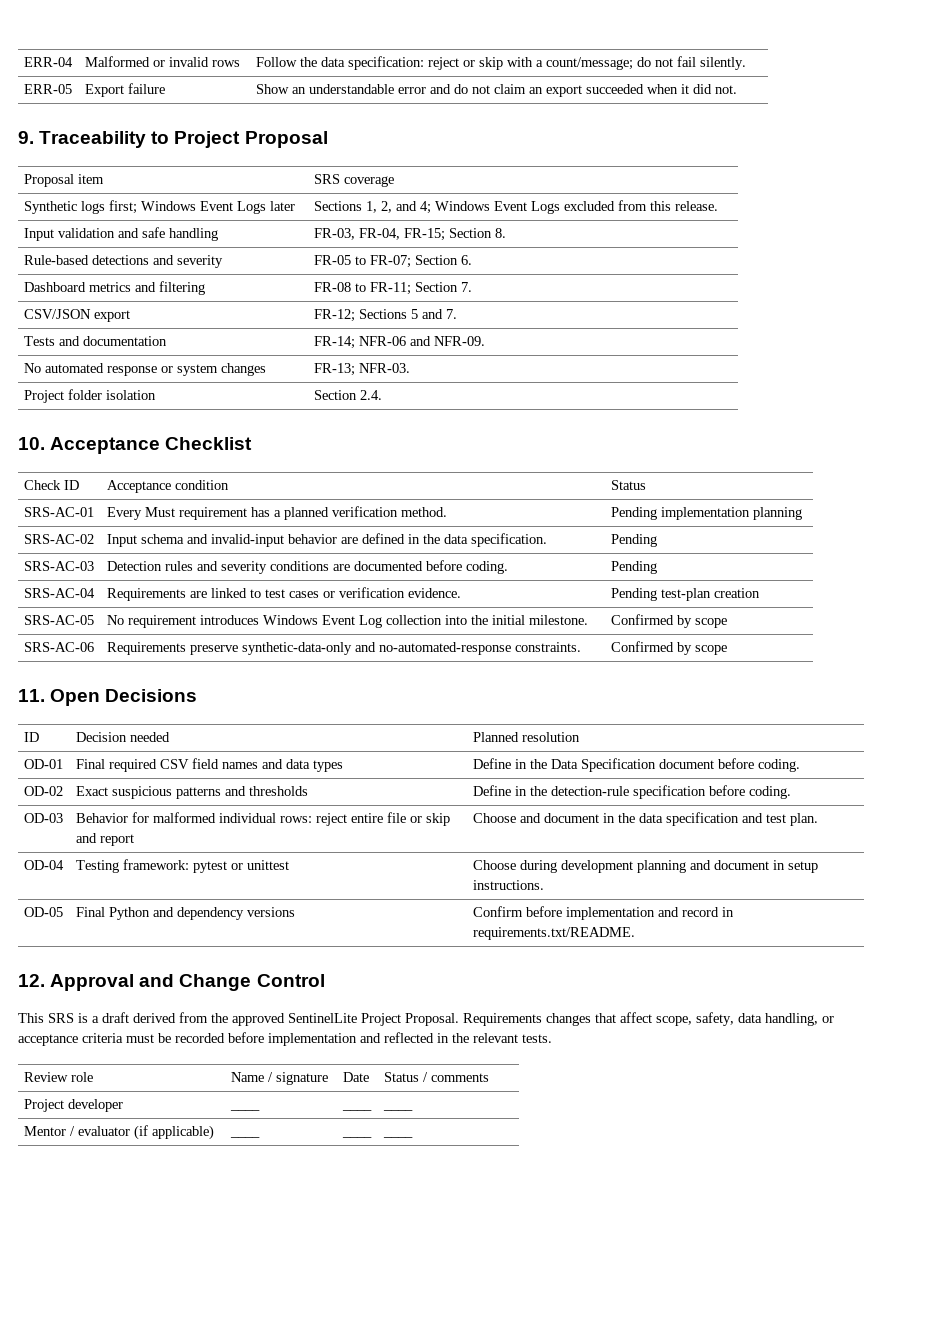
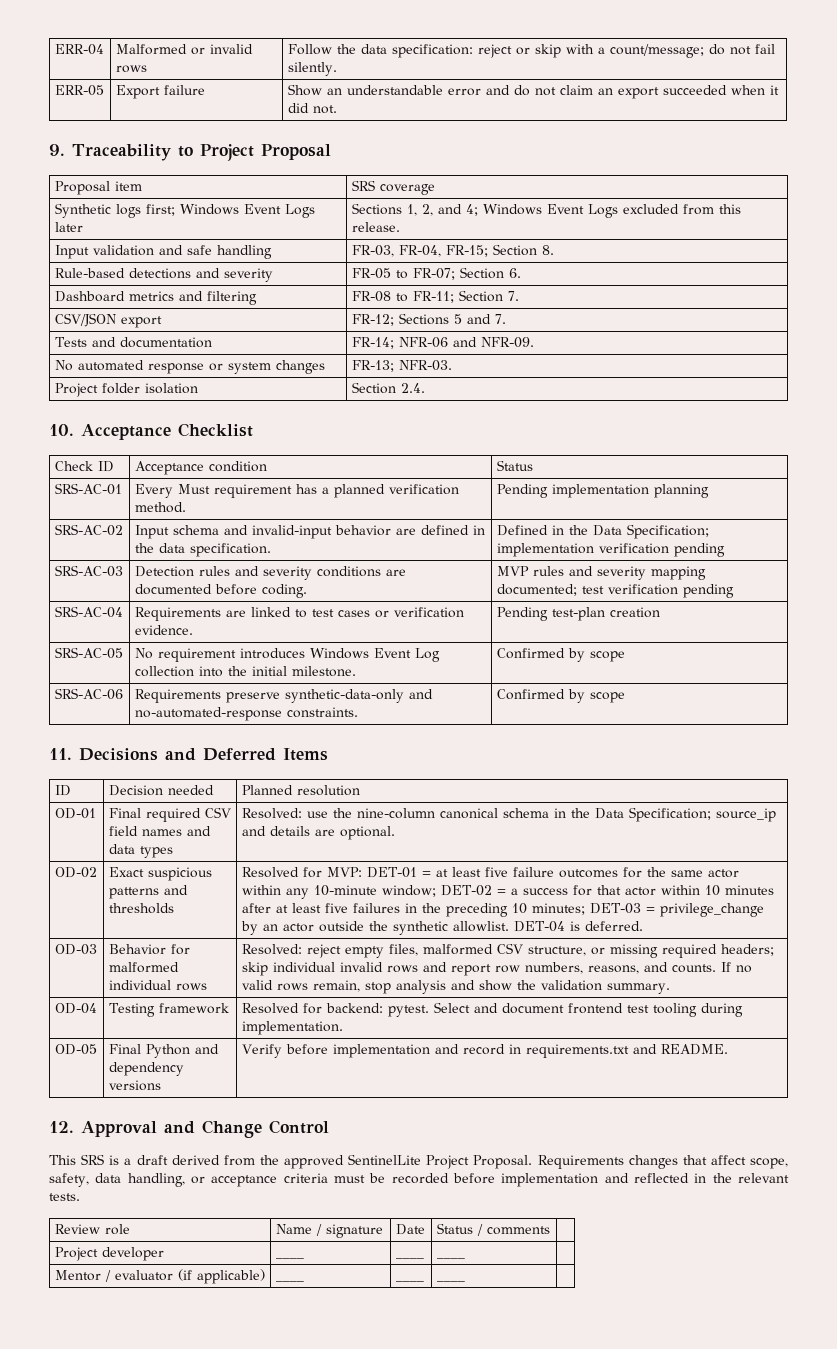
[611,534,658,547] Pending -> [496,524,709,539] [496,543,725,557] Defined in the Data Specification; implementation verification pending
[611,561,658,574] Pending -> [496,566,706,580] [496,584,734,598] MVP rules and severity mapping documented; test verification pending
[50,689,101,706] Open -> (72, 754) none
(198, 695) none -> [165,748,328,761] and Deferred Items
[473,758,801,772] Define in the Data Specification document before coding. -> [241,807,776,822] [241,826,395,840] Resolved: use the nine-column canonical schema in the Data Specification; source_ip and details are optional.
[473,785,792,799] Define in the detection-rule specification before coding. -> [241,867,739,878] [241,885,774,899] [241,903,764,917] [240,921,643,935] Resolved for MVP: DET-01 = at least five failure outcomes for the same actor within any 10-minute window; DET-02 = a success for that actor within 10 minutes after at least five failures in the preceding 10 minutes; DET-03 = privilege_change by an actor outside the synthetic allowlist. DET-04 is deferred.
[280,812,451,826] [76,833,135,846] [473,812,819,826] [24,860,65,870] [76,859,290,873] [473,860,819,873] [473,880,545,890] rows: reject entire file or skip and report | Choose and document in the data specification and test plan. // OD-04 | Testing framework: pytest or unittest | Choose during development planning and document in setup instructions. -> [175,983,207,991] [241,943,774,958] [241,962,752,976] [241,980,670,994] [54,1003,97,1014] [108,1003,229,1017] [241,1002,743,1017] [241,1021,343,1035] rows | Resolved: reject empty files, malformed CSV structure, or missing required headers; skip individual invalid rows and report row numbers, reasons, and counts. If no valid rows remain, stop analysis and show the validation summary. // OD-04 | Testing framework | Resolved for backend: pytest. Select and document frontend test tooling during implementation.
[473,906,524,917] Confirm -> [241,1044,282,1058] Verify
[473,927,636,940] requirements.txt/README. -> [525,1044,728,1058] requirements.txt and README.

